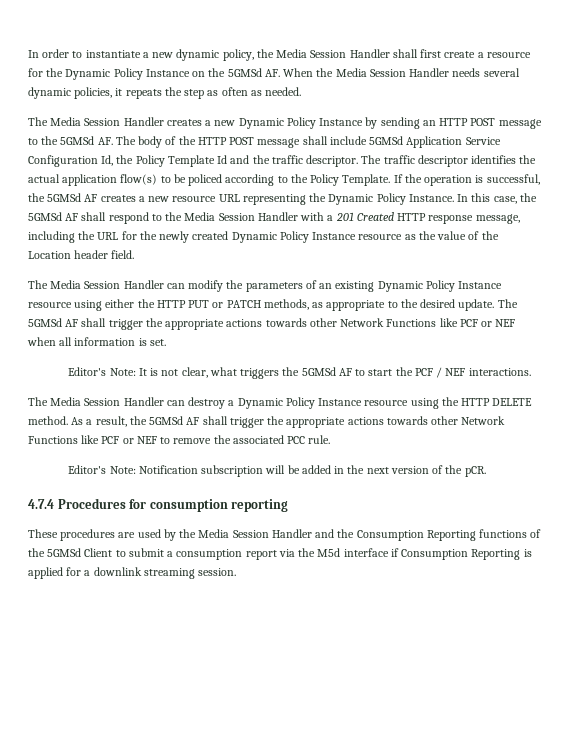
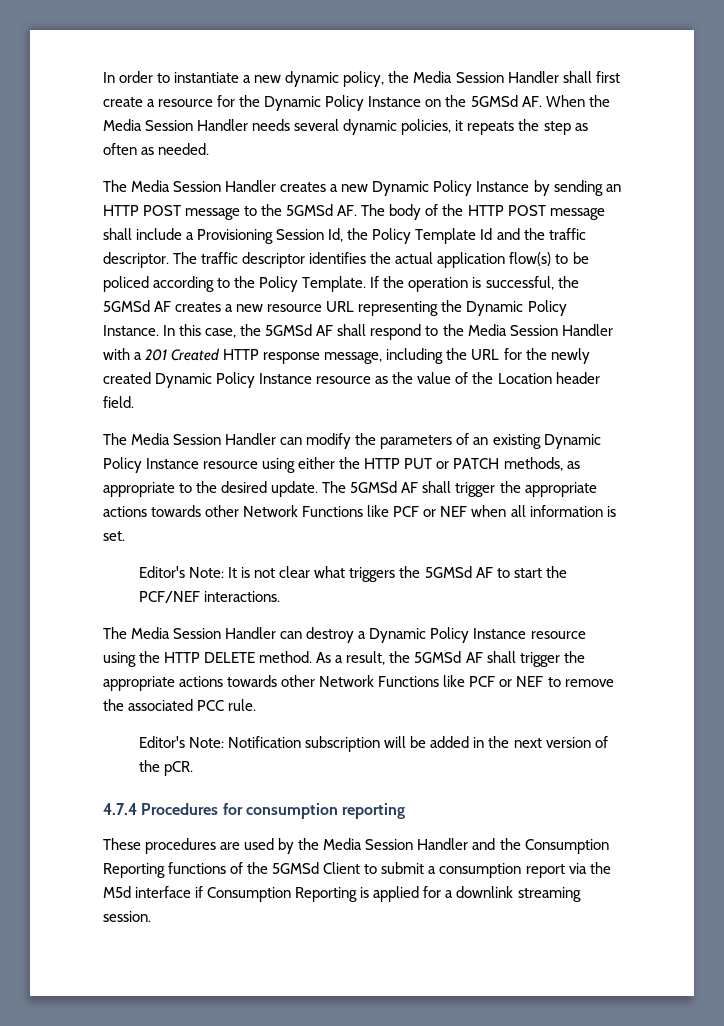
[369,136,501,148] [28,155,98,167] 5GMSd Application Service Configuration -> [186,229,325,244] a Provisioning Session
[181,367,208,378] clear, -> [279,566,311,578] clear
[414,367,466,378] PCF / NEF -> [139,591,201,603] PCF/NEF

